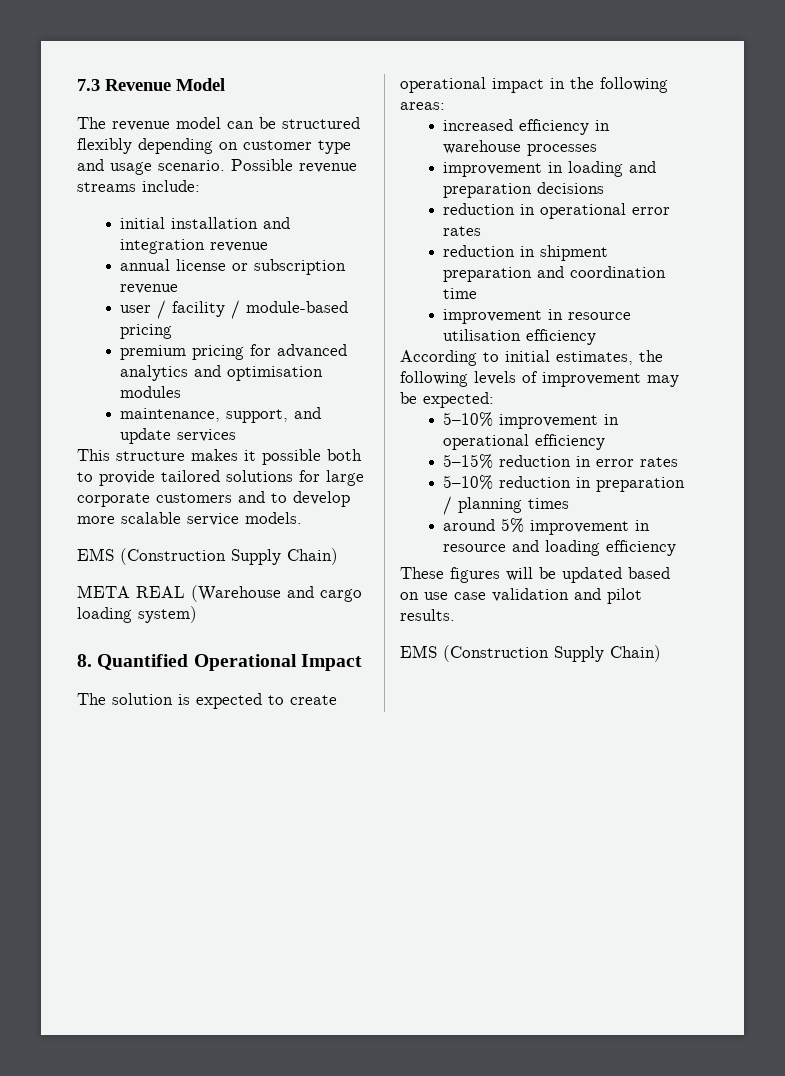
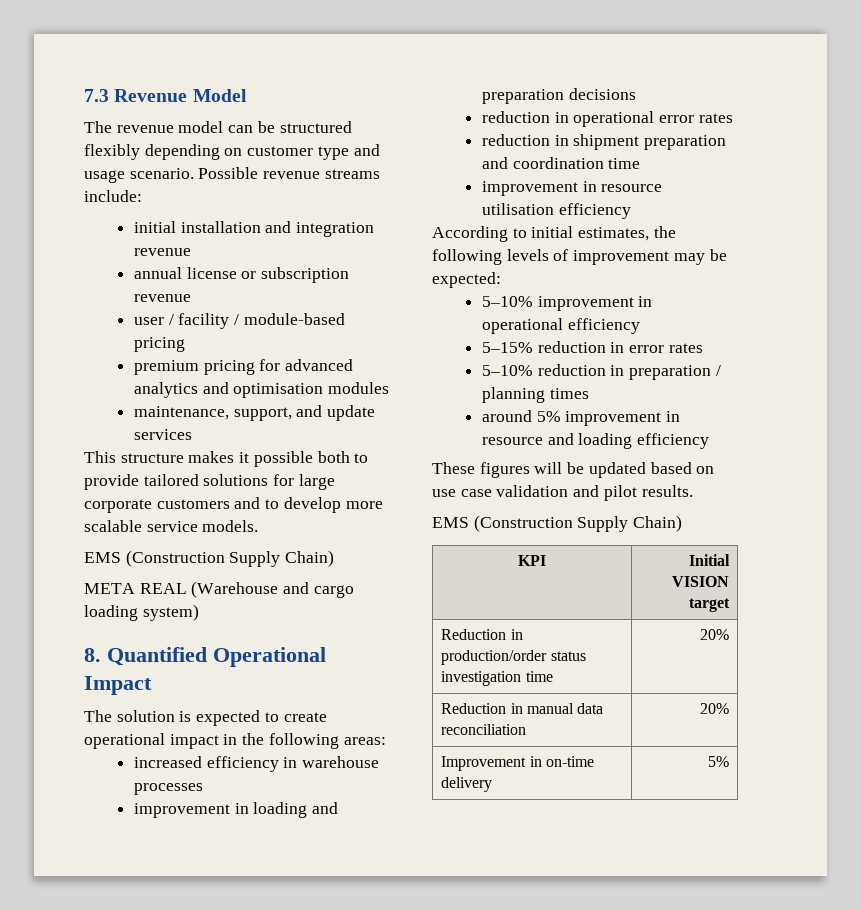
(661, 653) none -> [518,555,546,566] [688,554,730,566] [671,576,729,587] [688,598,730,612] [441,629,523,640] [441,650,586,665] [441,671,553,686] [699,629,729,640] [441,703,604,714] [441,724,527,735] [699,703,729,714] [441,756,594,771] [441,777,493,792] [707,756,729,767] // KPI | Initial VISION target // Reduction in production/order status investigation time | 20% // Reduction in manual data reconciliation | 20% // Improvement in on-time delivery | 5%

